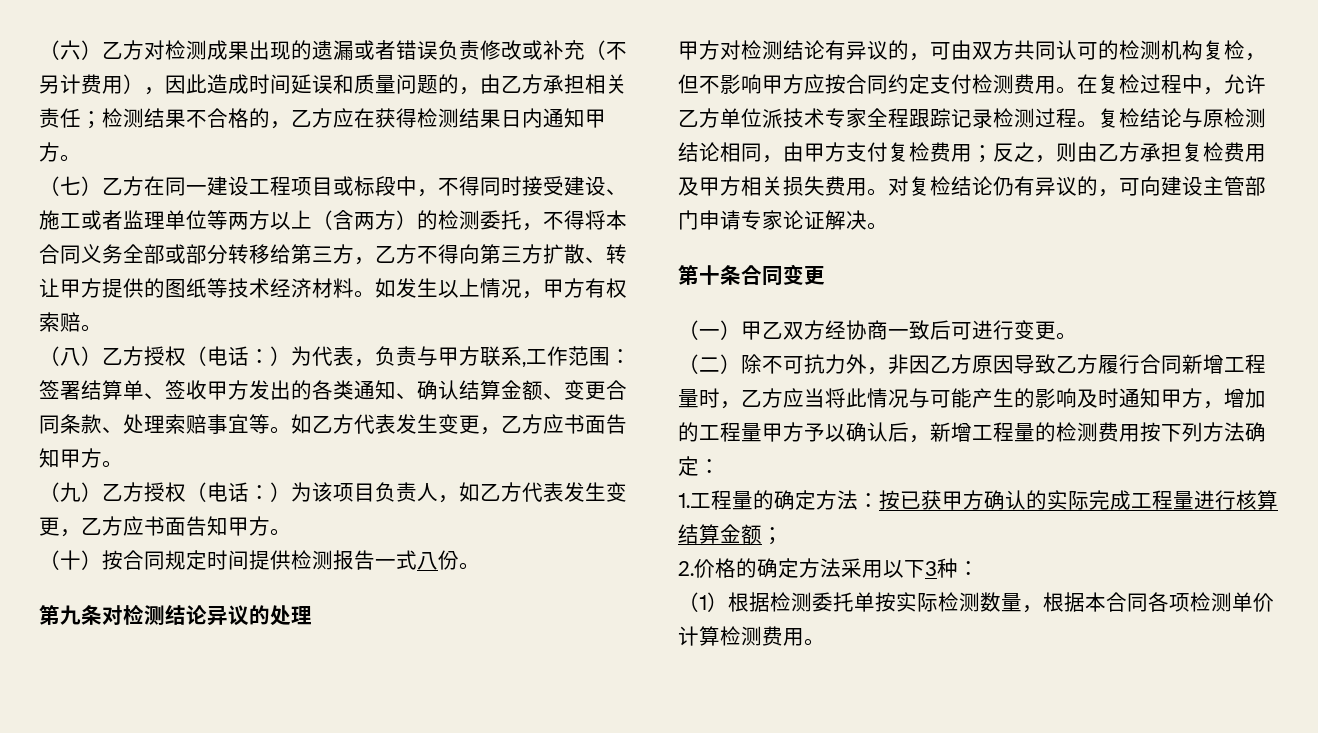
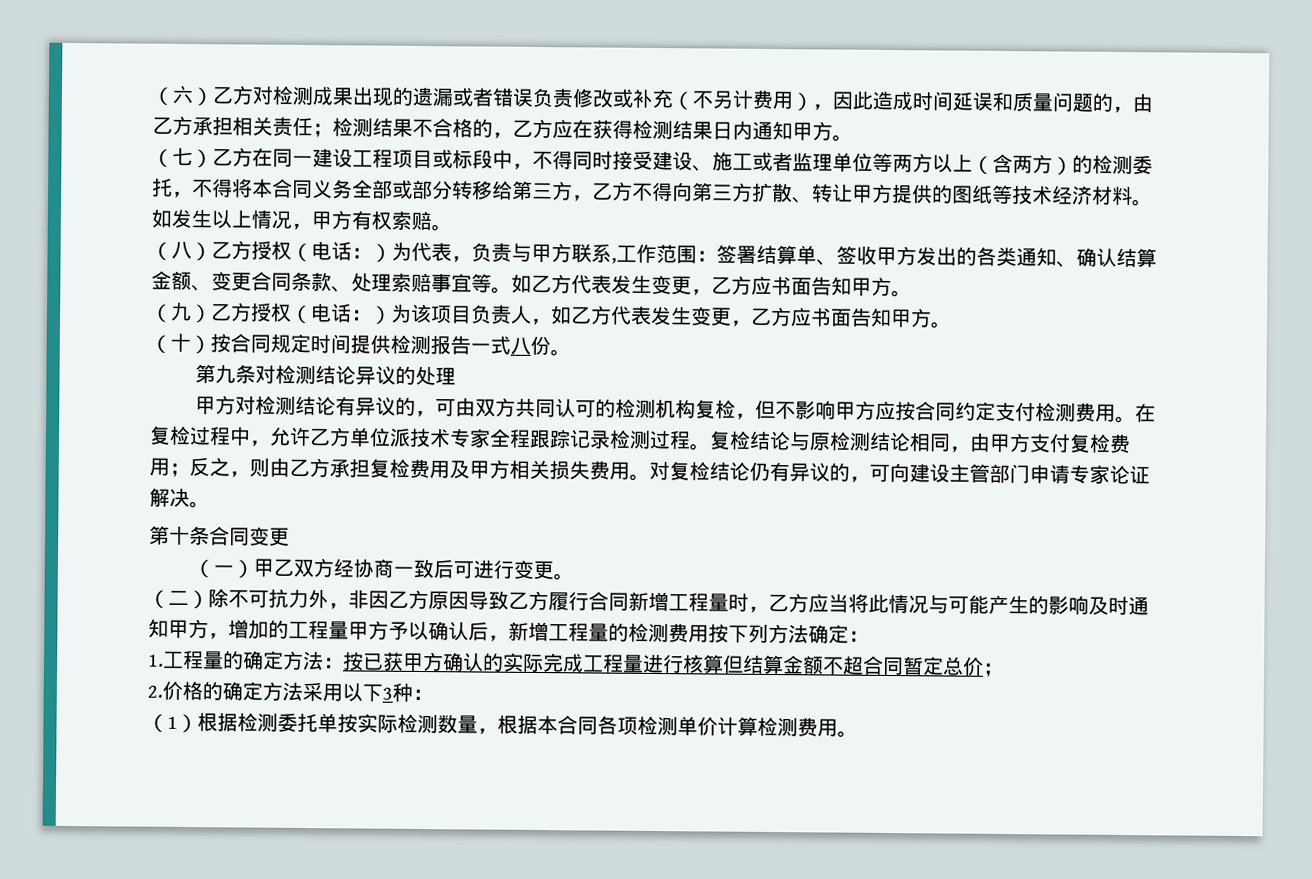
[678,524,762,545] 结算金额 -> [723,654,984,676] 但结算金额不超合同暂定总价

